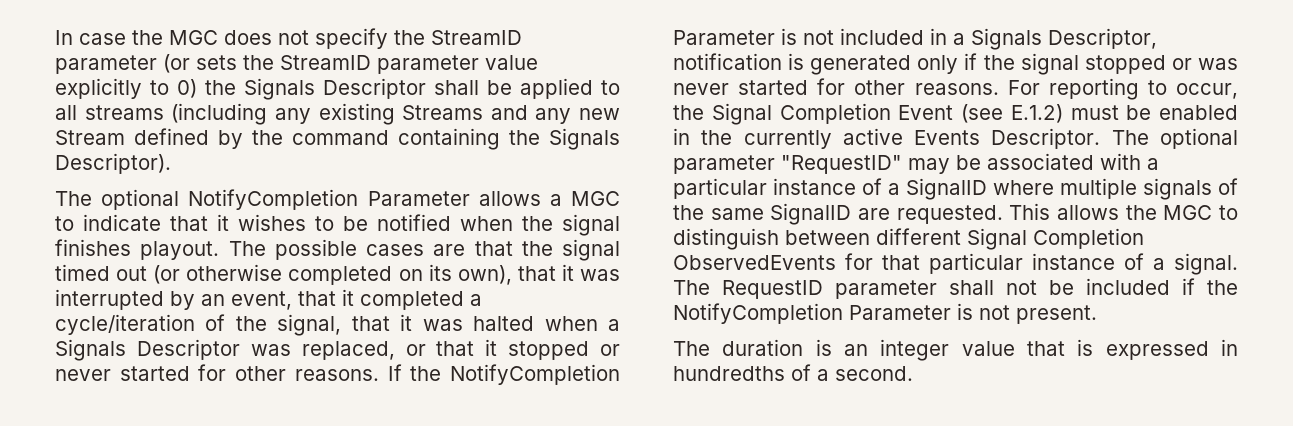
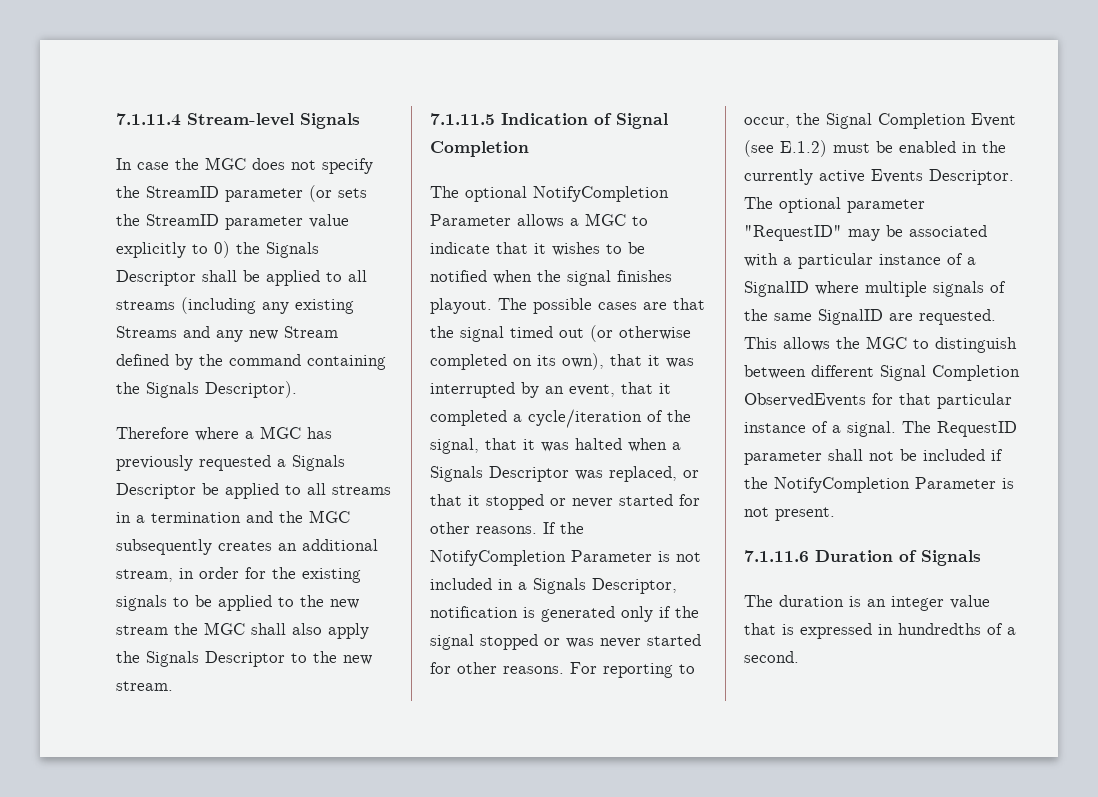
(55, 37) none -> [116,113,360,129] 7.1.11.4 Stream-level Signals //
(171, 163) none -> [116,426,332,441] [116,455,345,471] [116,483,391,499] [116,510,350,523] [116,539,378,555] [116,567,361,583] [116,595,359,611] [116,622,369,639] [116,651,372,667] [116,681,173,691] [430,113,668,129] [430,141,529,157] // Therefore where a MGC has previously requested a Signals Descriptor be applied to all streams in a termination and the MGC subsequently creates an additional stream, in order for the existing signals to be applied to the new stream the MGC shall also apply the Signals Descriptor to the new stream. // 7.1.11.5 Indication of Signal Completion
(1097, 314) none -> [744,550,981,566] // 7.1.11.6 Duration of Signals

